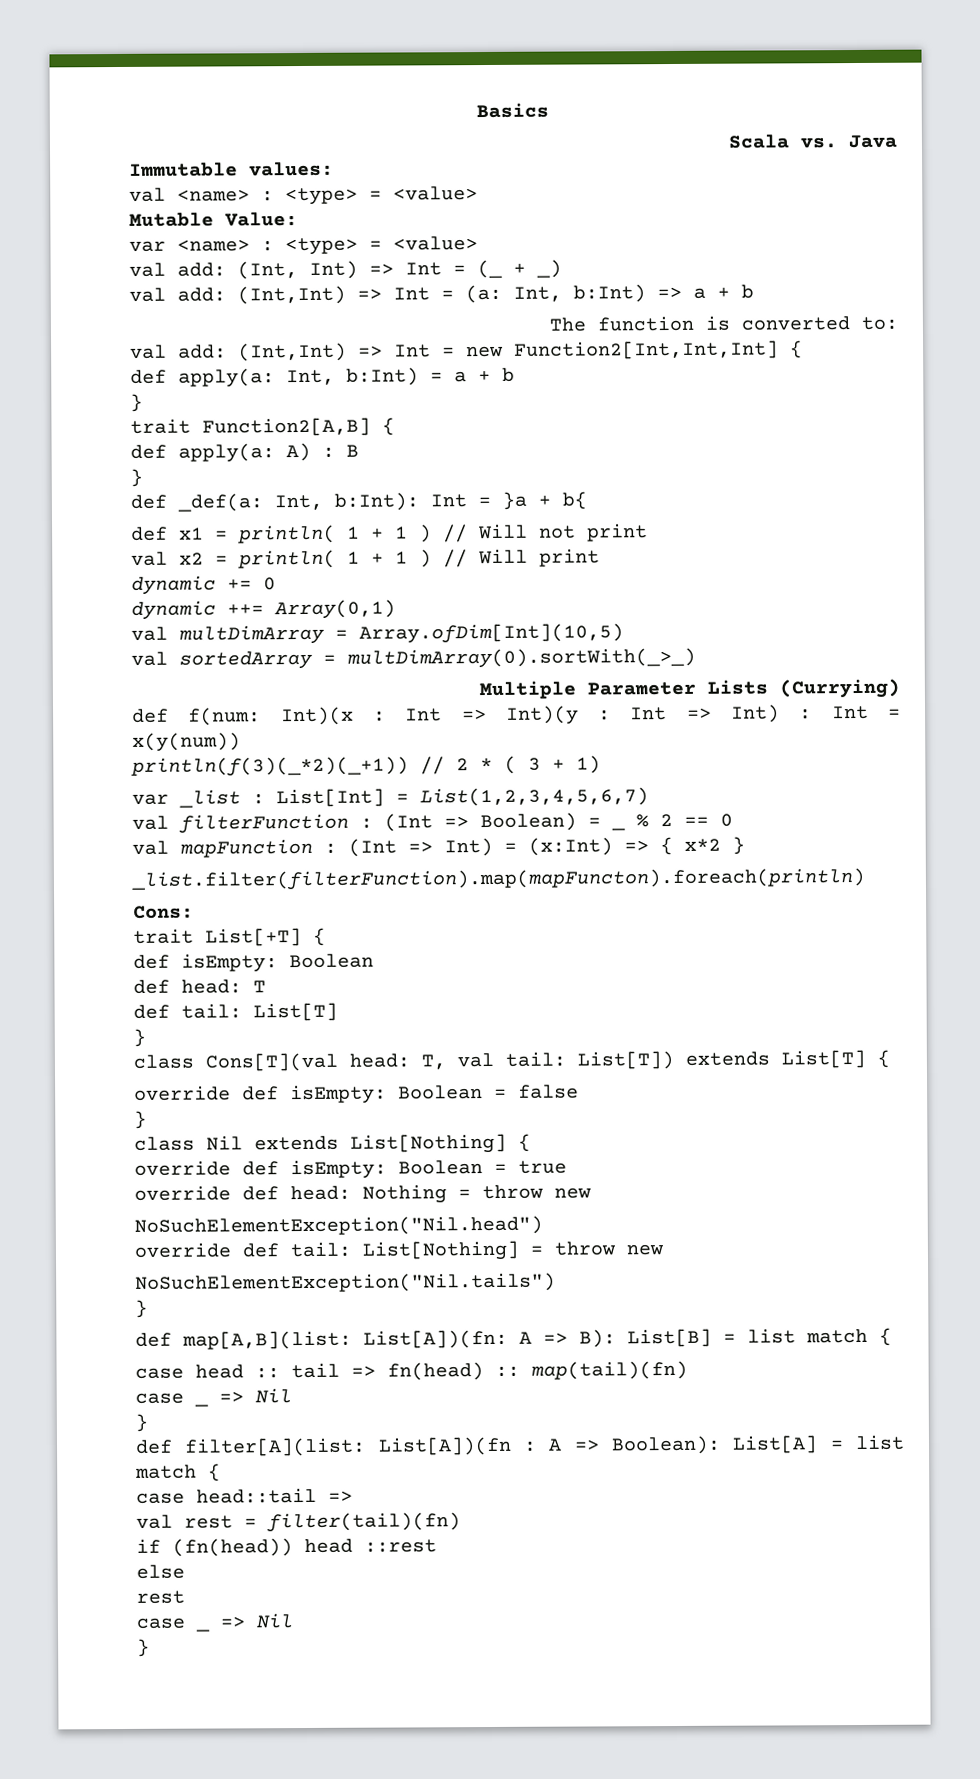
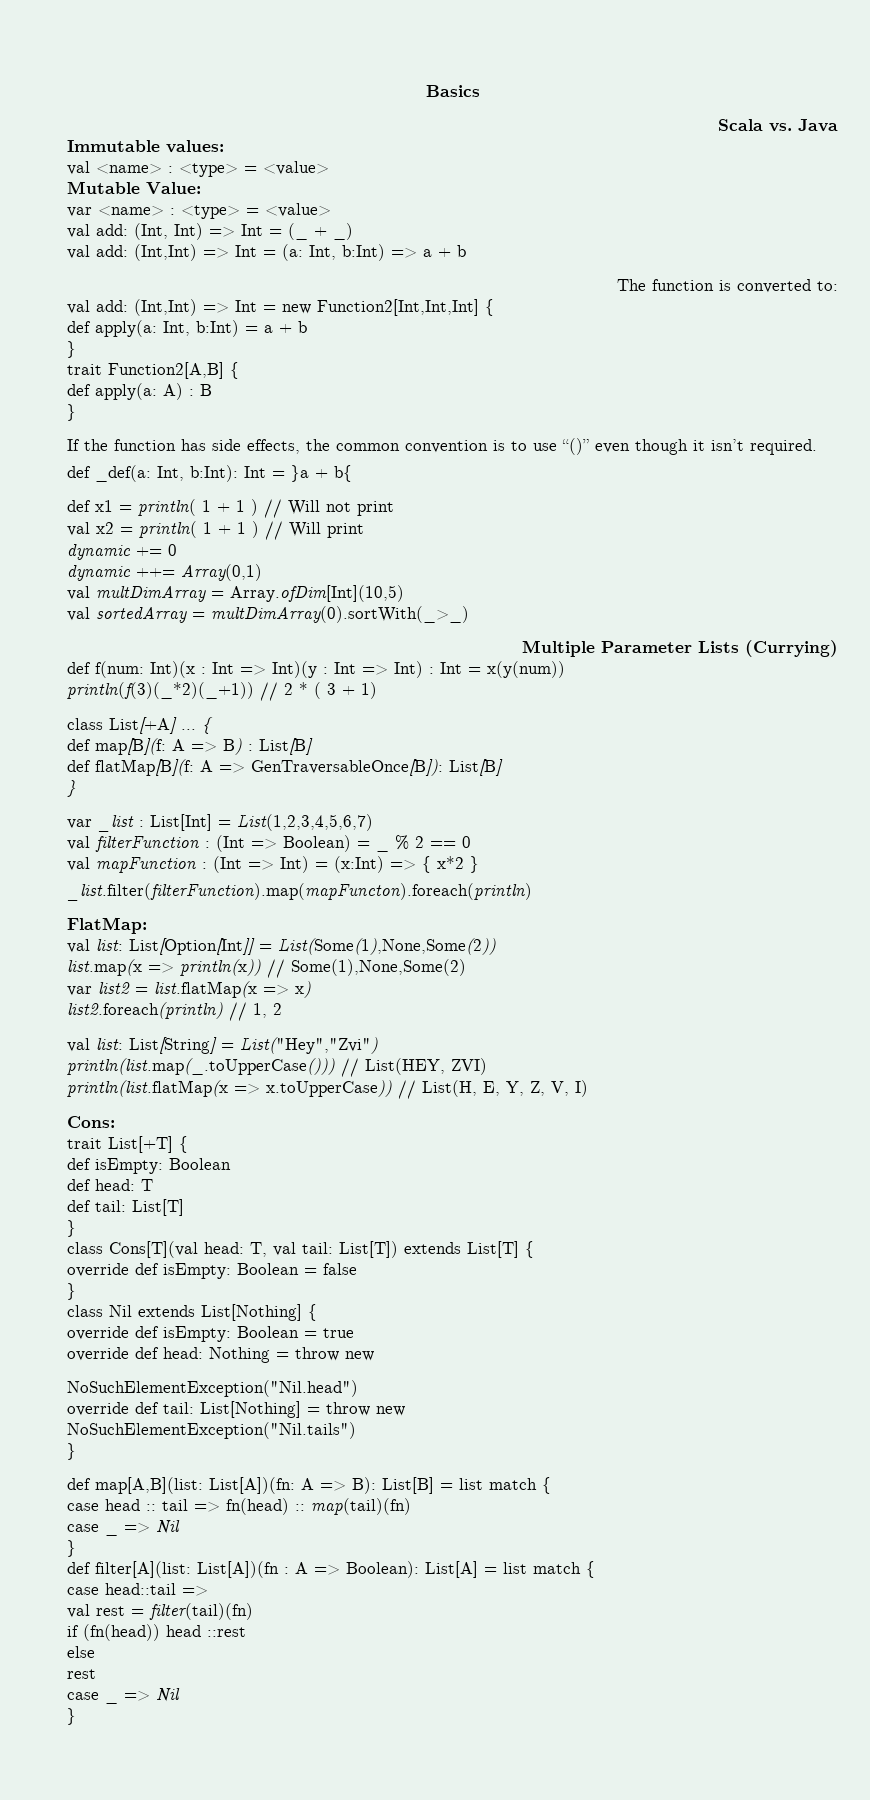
(143, 477) none -> [67,438,817,455] // If the function has side effects, the common convention is to use “()” even though it isn’t required.
(601, 764) none -> [67,717,213,734] [67,738,313,755] [67,759,503,776] [67,780,76,797] // class List[+A] ... { // def map[B](f: A => B) : List[B] // def flatMap[B](f: A => GenTraversableOnce[B]): List[B] // }
(865, 879) none -> [67,917,147,934] [67,938,496,955] [67,959,466,978] [67,981,311,998] [67,1002,282,1021] [67,1037,378,1054] [67,1058,487,1077] [67,1080,588,1099] // FlatMap: // val list: List[Option[Int]] = List(Some(1),None,Some(2)) // list.map(x => println(x)) // Some(1),None,Some(2) // var list2 = list.flatMap(x => x) // list2.foreach(println) // 1, 2 // val list: List[String] = List("Hey","Zvi") // println(list.map(_.toUpperCase())) // List(HEY, ZVI) // println(list.flatMap(x => x.toUpperCase)) // List(H, E, Y, Z, V, I)

